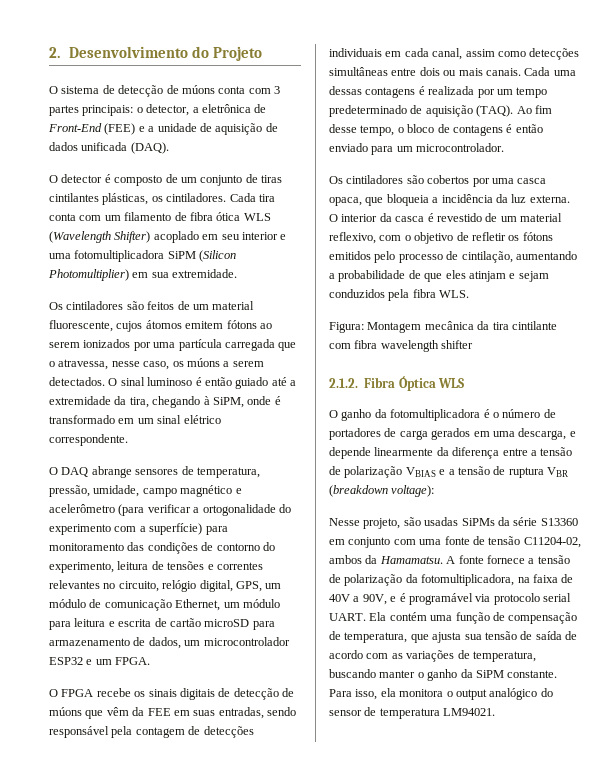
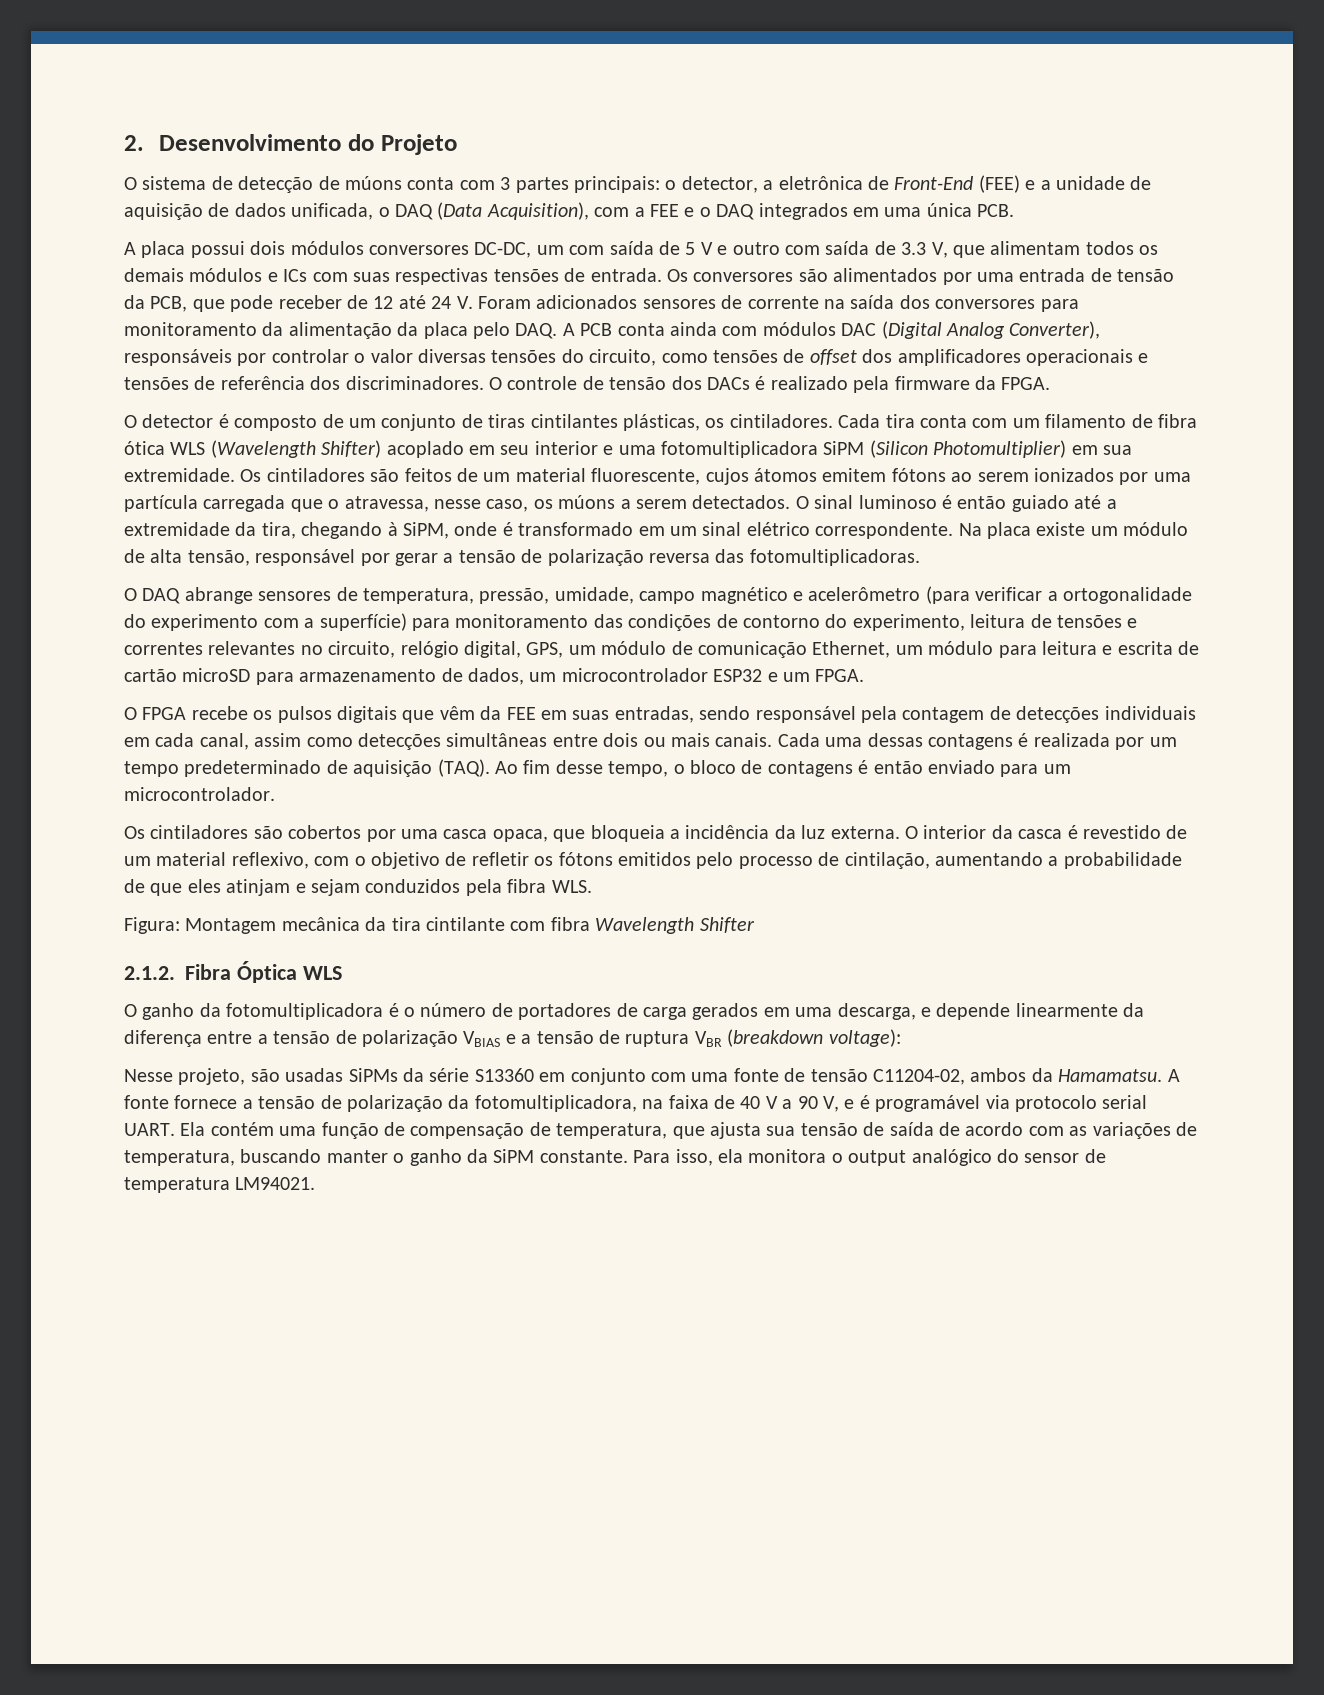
[81,142,169,154] unificada (DAQ). -> [291,202,1015,220] [124,241,1159,258] [124,268,1175,285] [124,295,1079,312] [124,321,1101,339] [124,349,1149,366] [124,376,1051,393] unificada, o DAQ (Data Acquisition), com a FEE e o DAQ integrados em uma única PCB. // A placa possui dois módulos conversores DC-DC, um com saída de 5 V e outro com saída de 3.3 V, que alimentam todos os demais módulos e ICs com suas respectivas tensões de entrada. Os conversores são alimentados por uma entrada de tensão da PCB, que pode receber de 12 até 24 V. Foram adicionados sensores de corrente na saída dos conversores para monitoramento da alimentação da placa pelo DAQ. A PCB conta ainda com módulos DAC (Digital Analog Converter), responsáveis por controlar o valor diversas tensões do circuito, como tensões de offset dos amplificadores operacionais e tensões de referência dos discriminadores. O controle de tensão dos DACs é realizado pela firmware da FPGA.
(238, 273) // -> (235, 475) none
(128, 440) none -> [958,522,1189,539] [124,549,920,566] Na placa existe um módulo de alta tensão, responsável por gerar a tensão de polarização reversa das fotomultiplicadoras.
[148,688,294,700] [49,707,82,716] sinais digitais de detecção de múons -> [277,706,397,723] pulsos digitais
[380,340,474,352] wavelength shifter -> [595,917,755,934] Wavelength Shifter
[329,594,387,605] 40V a 90V, -> [740,1096,839,1112] 40 V a 90 V,

